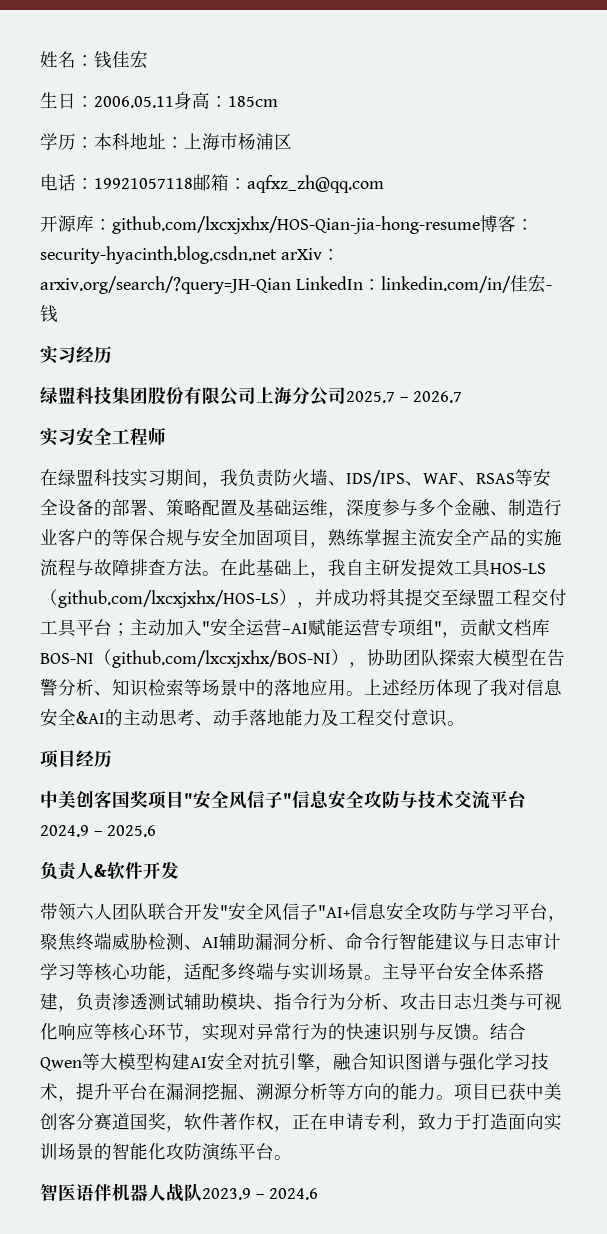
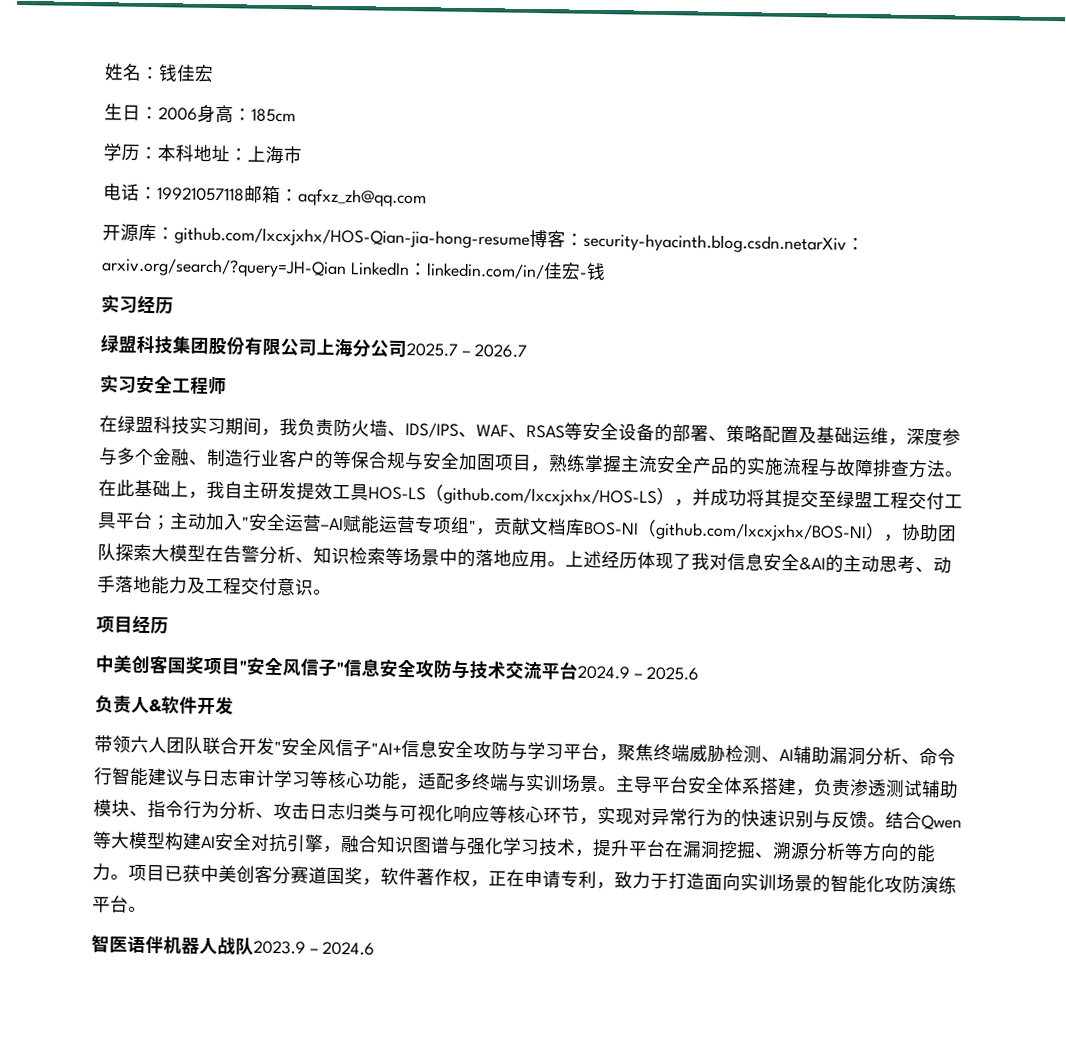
[94,96,174,108] 2006.05.11 -> [158,107,198,121] 2006
[238,132,292,150] 杨浦区 -> (302, 155) none
[40,246,322,264] security-hyacinth.blog.csdn.net arXiv -> [583,232,847,254] security-hyacinth.blog.csdn.netarXiv

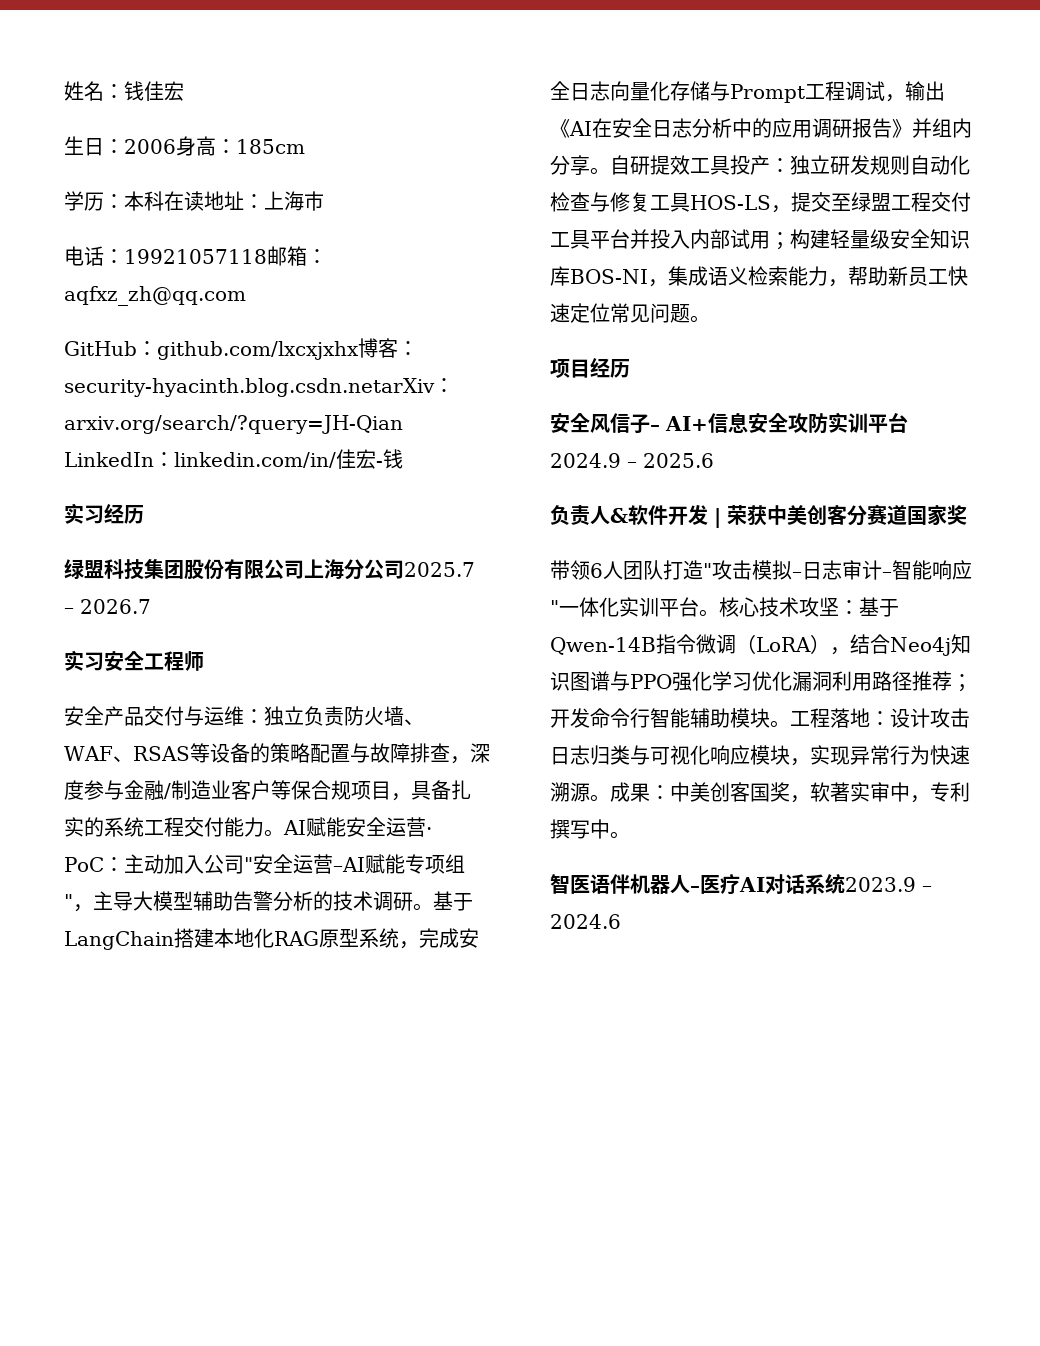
(194, 153) none -> [164,191,204,211] 在读
[102,223,530,249] 开源库：github.com/lxcxjxhx/HOS-Qian-jia-hong-resume -> [64,341,359,360] GitHub：github.com/lxcxjxhx
[99,415,298,437] 在绿盟科技实习期间，我 -> [64,706,304,726] 安全产品交付与运维：独立
[405,422,477,438] IDS/IPS、 -> (424, 722) none
[582,422,961,446] [98,447,963,479] [98,479,783,507] 安全设备的部署、策略配置及基础运维，深度参与多个金融、制造行业客户的等保合规与安全加固项目，熟练掌握主流安全产品的实施流程与故障排查方法。在此基础上，我自主研发提效工具HOS-LS（github.com/lxcxjxhx/HOS-LS），并成功将其 -> [209,743,490,764] [64,780,471,801] [64,817,432,837] [64,854,465,874] [64,891,473,912] [64,928,479,950] [550,81,945,103] [550,118,972,138] [550,155,970,176] [550,192,792,213] 设备的策略配置与故障排查，深度参与金融/制造业客户等保合规项目，具备扎实的系统工程交付能力。AI赋能安全运营· PoC：主动加入公司"安全运营–AI赋能专项组"，主导大模型辅助告警分析的技术调研。基于LangChain搭建本地化RAG原型系统，完成安全日志向量化存储与Prompt工程调试，输出《AI在安全日志分析中的应用调研报告》并组内分享。自研提效工具投产：独立研发规则自动化检查与修复工具HOS-LS，
[151,512,957,543] [97,543,952,574] [96,575,332,597] [96,615,169,635] [95,654,542,680] ；主动加入"安全运营–AI赋能运营专项组"，贡献文档库BOS-NI（github.com/lxcxjxhx/BOS-NI），协助团队探索大模型在告警分析、知识检索等场景中的落地应用。上述经历体现了我对信息安全&AI的主动思考、动手落地能力及工程交付意识。 // 项目经历 // 中美创客国奖项目"安全风信子"信息安全攻防与技术交流 -> [630,229,970,250] [550,266,969,287] [550,303,710,323] [550,358,630,378] [550,412,868,434] 并投入内部试用；构建轻量级安全知识库BOS-NI，集成语义检索能力，帮助新员工快速定位常见问题。 // 项目经历 // 安全风信子– AI+信息安全攻防实训
[94,735,956,766] [94,767,959,799] [93,799,274,820] // 带领六人团队联合开发"安全风信子"AI+信息安全攻防与学习平台，聚焦终端威胁检测、AI辅助漏洞分析、命令行智能建议与日志审计学习等核心功能，适配多终端与实训场景。主导平台安全体系搭建，负责渗透测试辅助模块、指令行为分析、 -> [714,504,967,528] [550,560,972,580] [550,597,899,617] [550,634,971,656] [550,671,972,692] [550,708,930,728] | 荣获中美创客分赛道国家奖 // 带领6人团队打造"攻击模拟–日志审计–智能响应"一体化实训平台。核心技术攻坚：基于Qwen-14B指令微调（LoRA），结合Neo4j知识图谱与PPO强化学习优化漏洞利用路径推荐；开发命令行智能辅助模块。工程落地：设计
[489,805,962,830] [93,831,936,863] [92,863,327,885] 等核心环节，实现对异常行为的快速识别与反馈。结合Qwen等大模型构建AI安全对抗引擎，融合知识图谱与强化学习技术，提升平台在漏洞挖掘、溯源分析等方向的能力。项目已获中美创客分赛道 -> [750,745,970,766] [550,782,750,802] 模块，实现异常行为快速溯源。成果：中美创客
[398,867,957,895] [92,895,129,913] 件著作权，正在申请专利，致力于打造面向实训场景的智能化攻防演练平台 -> [830,782,970,803] [550,819,610,839] 著实审中，专利撰写中
[217,937,254,956] 战队 -> [690,873,845,894] –医疗AI对话系统

